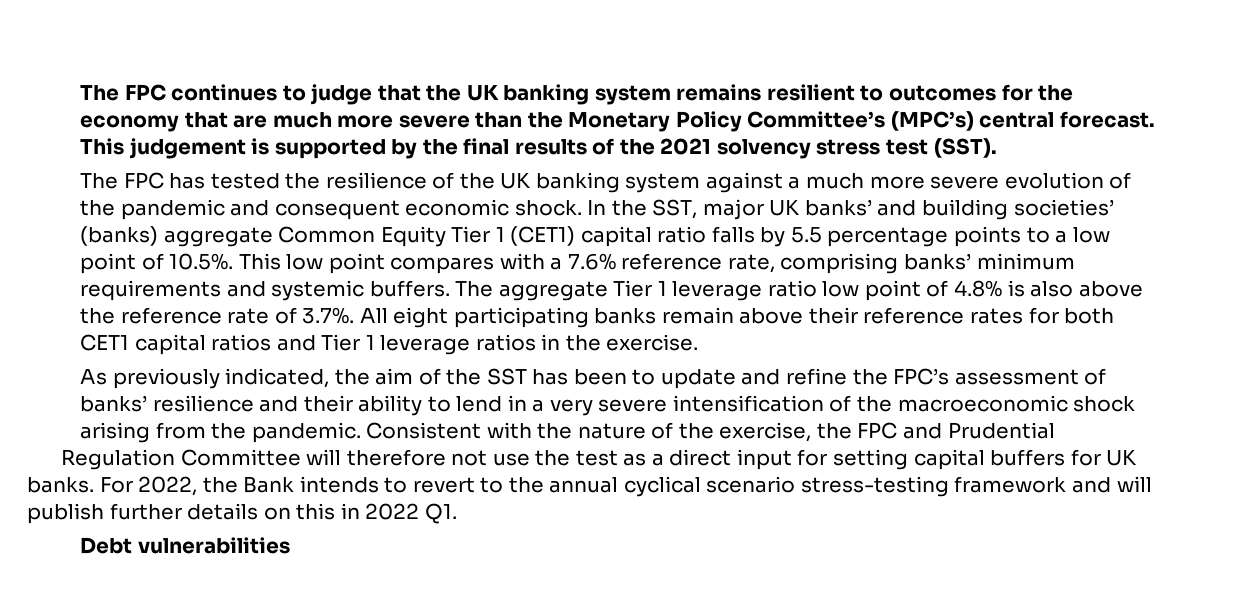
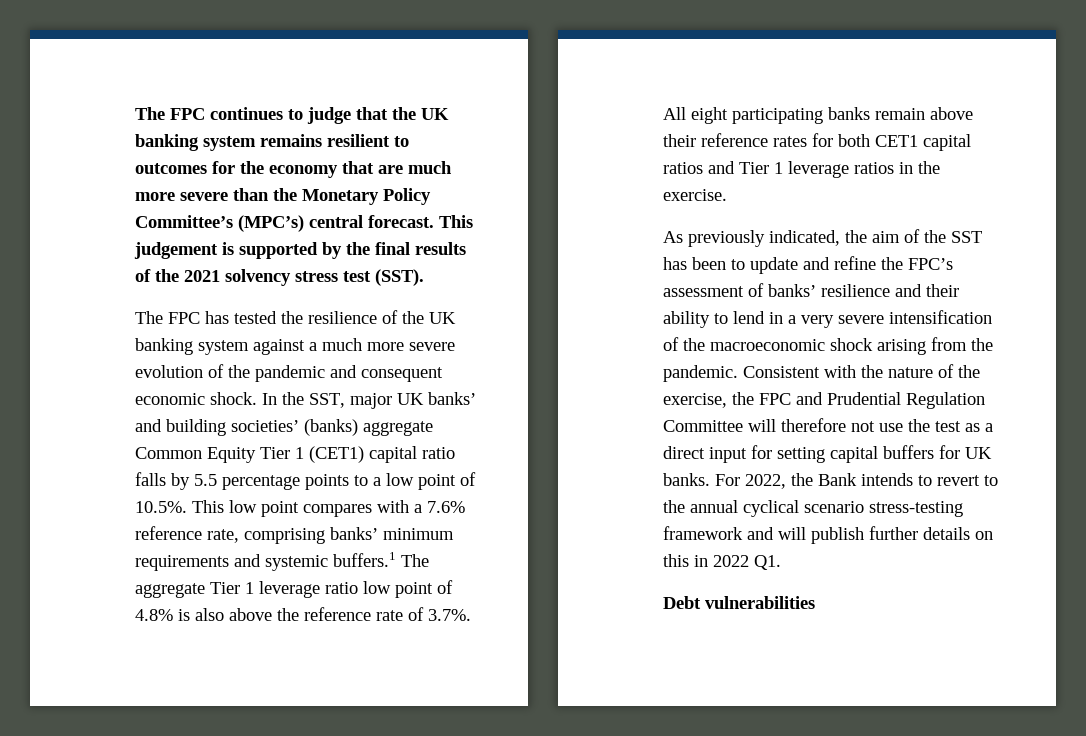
[369,280,450,297] buffers. -> [333,552,397,567] buffers.1
(1055, 430) // -> (902, 398) none

